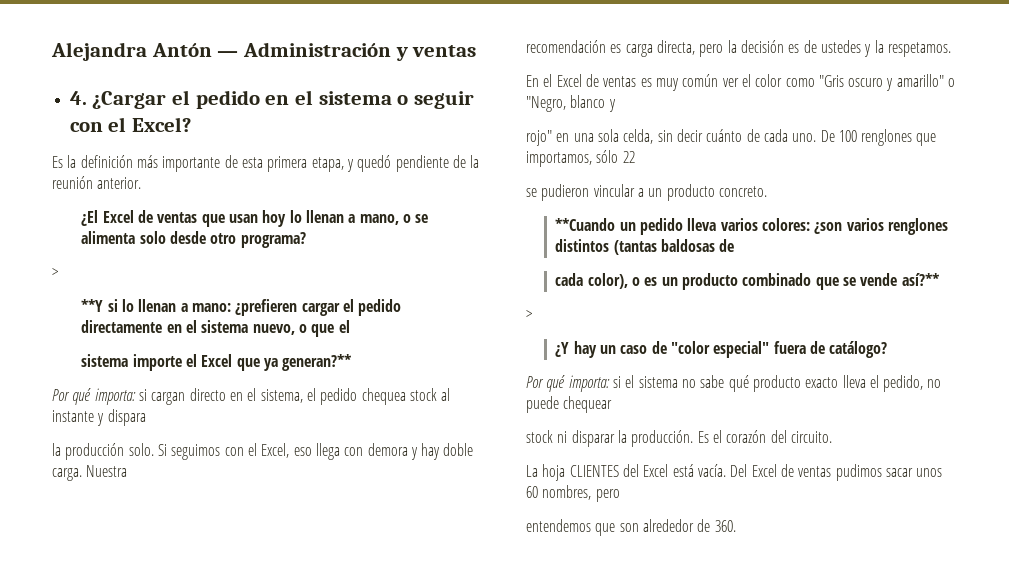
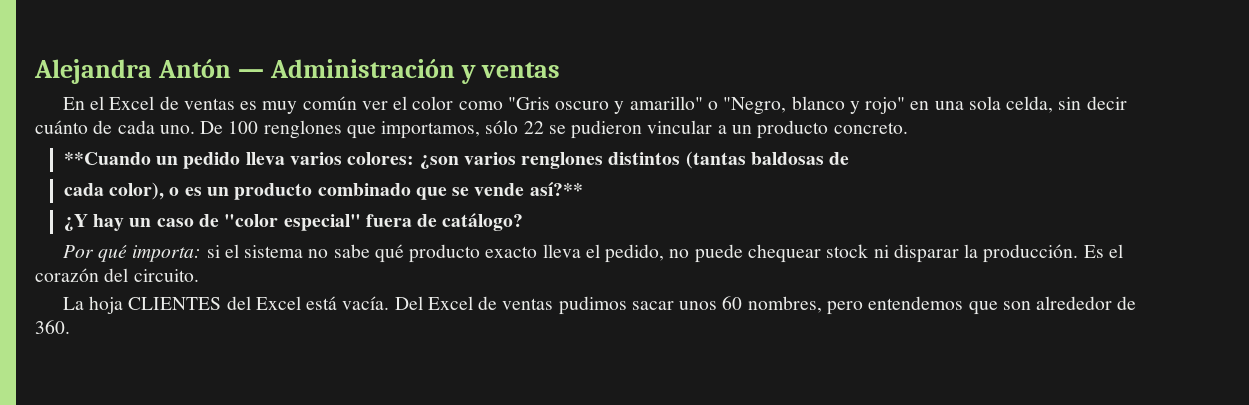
[69,90,474,109] [69,117,191,132] [52,155,480,172] [52,176,142,189] [81,210,429,227] [81,231,306,248] [52,268,58,278] [81,299,402,316] [81,320,350,337] [81,354,353,371] [52,388,451,405] [52,409,146,426] [52,443,474,460] [52,465,128,481] [526,40,951,57] // 4. ¿Cargar el pedido en el sistema o seguir con el Excel? // Es la definición más importante de esta primera etapa, y quedó pendiente de la reunión anterior. // ¿El Excel de ventas que usan hoy lo llenan a mano, o se alimenta solo desde otro programa? // > // **Y si lo llenan a mano: ¿prefieren cargar el pedido directamente en el sistema nuevo, o que el // sistema importe el Excel que ya generan?** // Por qué importa: si cargan directo en el sistema, el pedido chequea stock al instante y dispara // la producción solo. Si seguimos con el Excel, eso llega con demora y hay doble carga. Nuestra // recomendación es carga directa, pero la decisión es de ustedes y la respetamos. -> (561, 70) none
(616, 105) // -> (860, 107) none
(635, 157) // -> (544, 127) none
[526,310,532,320] // > -> (583, 189) none
(613, 404) // -> (821, 253) none
(620, 495) // -> (863, 308) none

